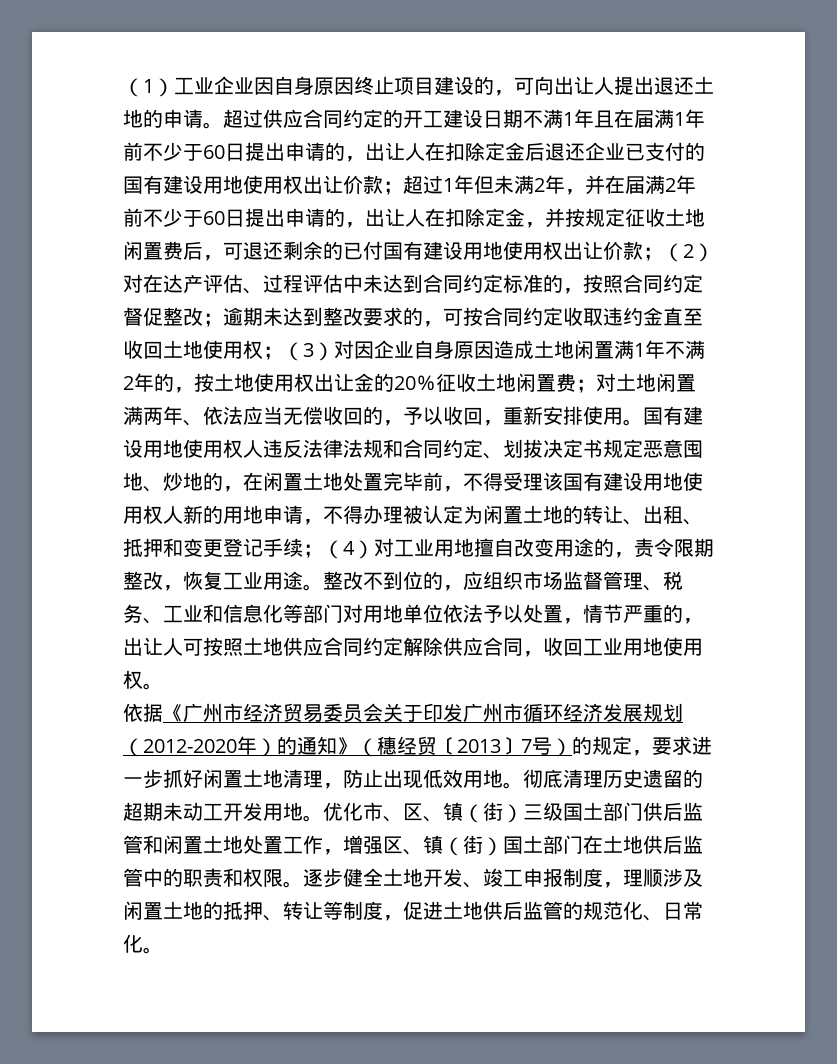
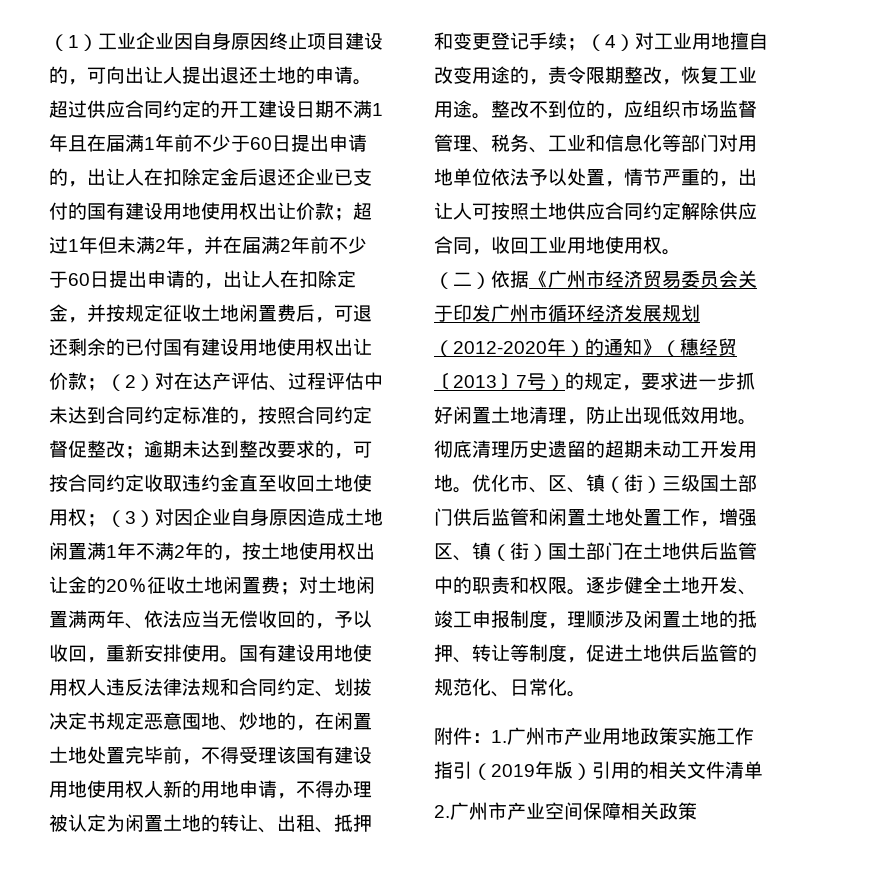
(163, 686) none -> [434,272,491,289] （二）
(163, 950) none -> [434,727,754,745] [434,761,763,780] [434,802,697,820] // 附件：1.广州市产业用地政策实施工作指引（2019年版）引用的相关文件清单 // 2.广州市产业空间保障相关政策

